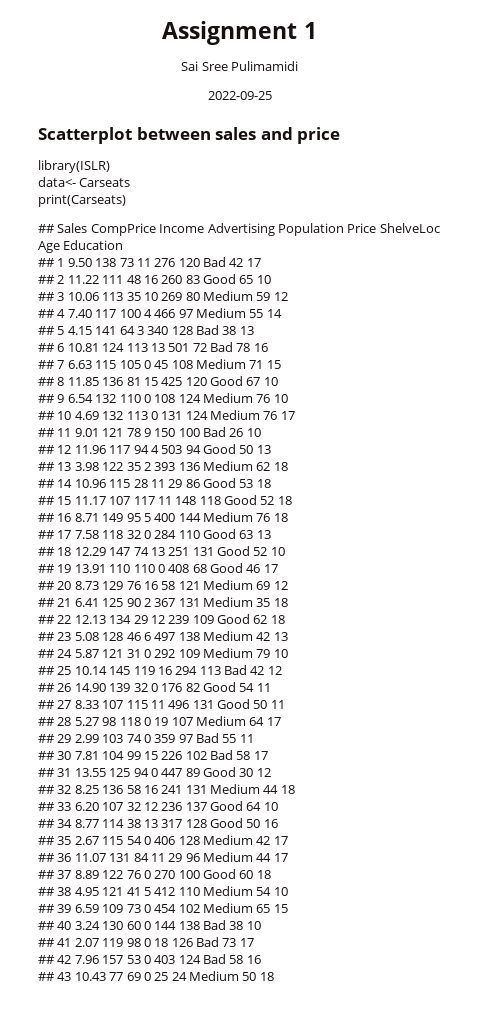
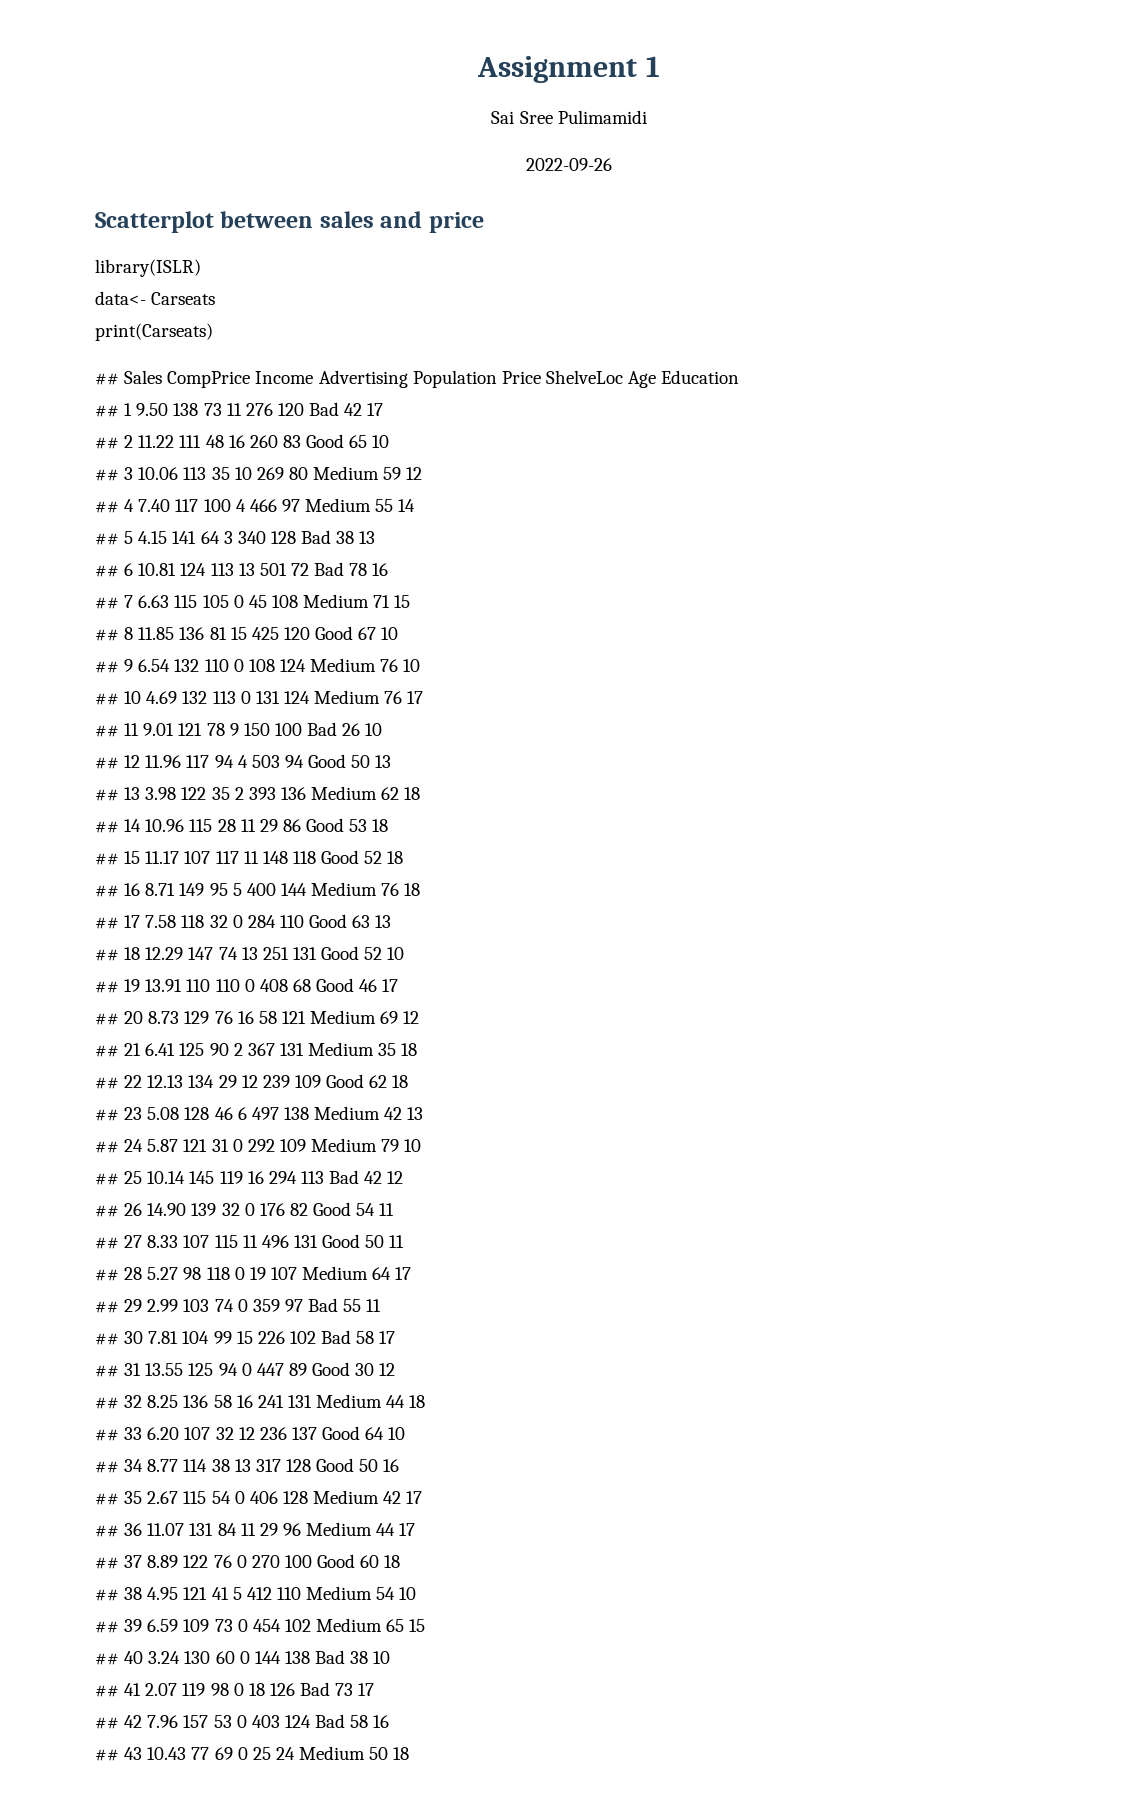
[207,91,272,100] 2022-09-25 -> [526,158,612,171] 2022-09-26

